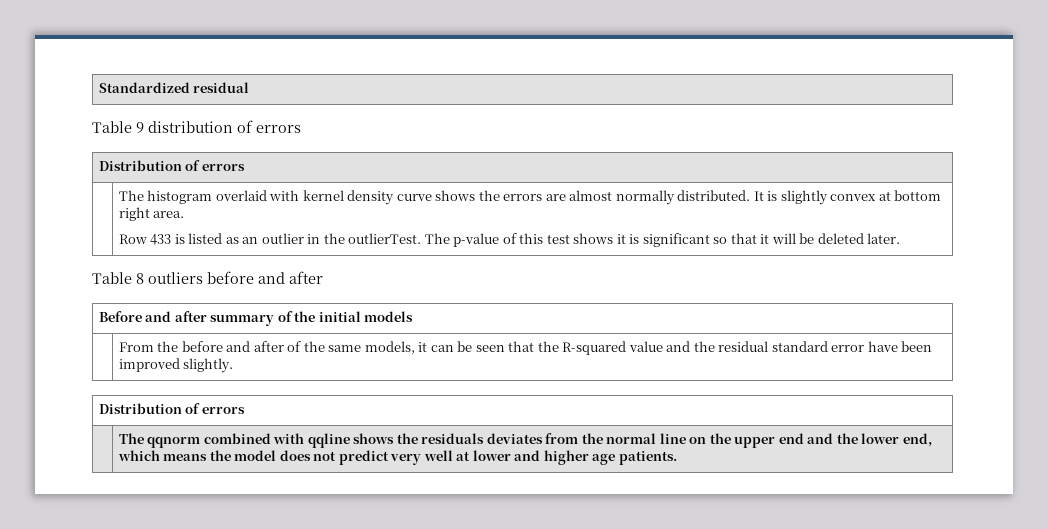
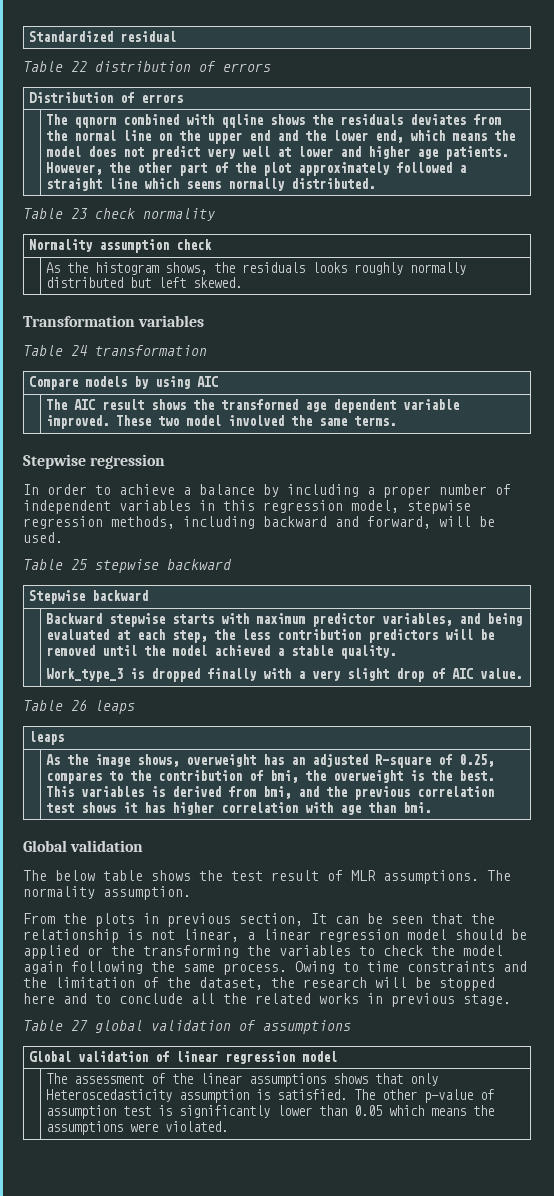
[136,122,144,133] 9 -> [71,61,87,72] 22
[118,190,942,205] [118,207,185,221] [118,233,901,247] [92,271,323,284] [98,311,414,326] [118,341,933,355] [118,358,234,373] [98,403,245,414] // | The histogram overlaid with kernel density curve shows the errors are almost normally distributed. It is slightly convex at bottom right area. // Row 433 is listed as an outlier in the outlierTest. The p-value of this test shows it is significant so that it will be deleted later. // Table 8 outliers before and after // Before and after summary of the initial models // | From the before and after of the same models, it can be seen that the R-squared value and the residual standard error have been improved slightly. // Distribution of errors -> (183, 98) none
(677, 458) none -> [45,162,466,176] [45,178,375,191] [23,208,215,221] [28,239,212,253] [45,262,466,275] [45,277,242,288] [23,315,205,327] [23,345,207,356] [28,376,218,390] [45,399,459,413] [45,415,396,429] [23,454,166,469] [23,484,511,498] [23,500,471,514] [23,516,495,529] [23,532,63,543] [23,559,232,573] [28,590,148,604] [45,613,522,627] [45,629,494,643] [45,645,396,659] [45,668,522,682] [23,699,135,714] [28,731,64,745] [45,754,494,768] [45,770,494,784] [45,786,494,800] [45,802,431,815] [23,840,144,852] [23,870,511,884] [23,886,191,900] [23,913,495,927] [23,929,527,943] [23,945,503,959] [23,961,527,975] [23,977,495,991] [23,993,511,1007] [23,1020,351,1034] [28,1051,337,1064] [45,1073,438,1087] [45,1089,494,1103] [45,1105,494,1119] [45,1121,228,1135] However, the other part of the plot approximately followed a straight line which seems normally distributed. // Table 23 check normality // Normality assumption check // | As the histogram shows, the residuals looks roughly normally distributed but left skewed. // Transformation variables // Table 24 transformation // Compare models by using AIC // | The AIC result shows the transformed age dependent variable improved. These two model involved the same terms. // Stepwise regression // In order to achieve a balance by including a proper number of independent variables in this regression model, stepwise regression methods, including backward and forward, will be used. // Table 25 stepwise backward // Stepwise backward // | Backward stepwise starts with maximum predictor variables, and being evaluated at each step, the less contribution predictors will be removed until the model achieved a stable quality. // Work_type_3 is dropped finally with a very slight drop of AIC value. // Table 26 leaps // leaps // | As the image shows, overweight has an adjusted R-square of 0.25, compares to the contribution of bmi, the overweight is the best. This variables is derived from bmi, and the previous correlation test shows it has higher correlation with age than bmi. // Global validation // The below table shows the test result of MLR assumptions. The normality assumption. // From the plots in previous section, It can be seen that the relationship is not linear, a linear regression model should be applied or the transforming the variables to check the model again following the same process. Owing to time constraints and the limitation of the dataset, the research will be stopped here and to conclude all the related works in previous stage. // Table 27 global validation of assumptions // Global validation of linear regression model // | The assessment of the linear assumptions shows that only Heteroscedasticity assumption is satisfied. The other p-value of assumption test is significantly lower than 0.05 which means the assumptions were violated.

